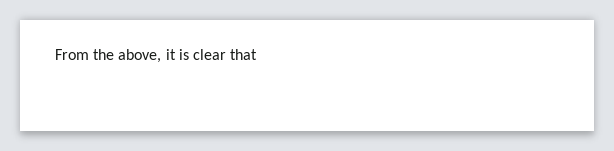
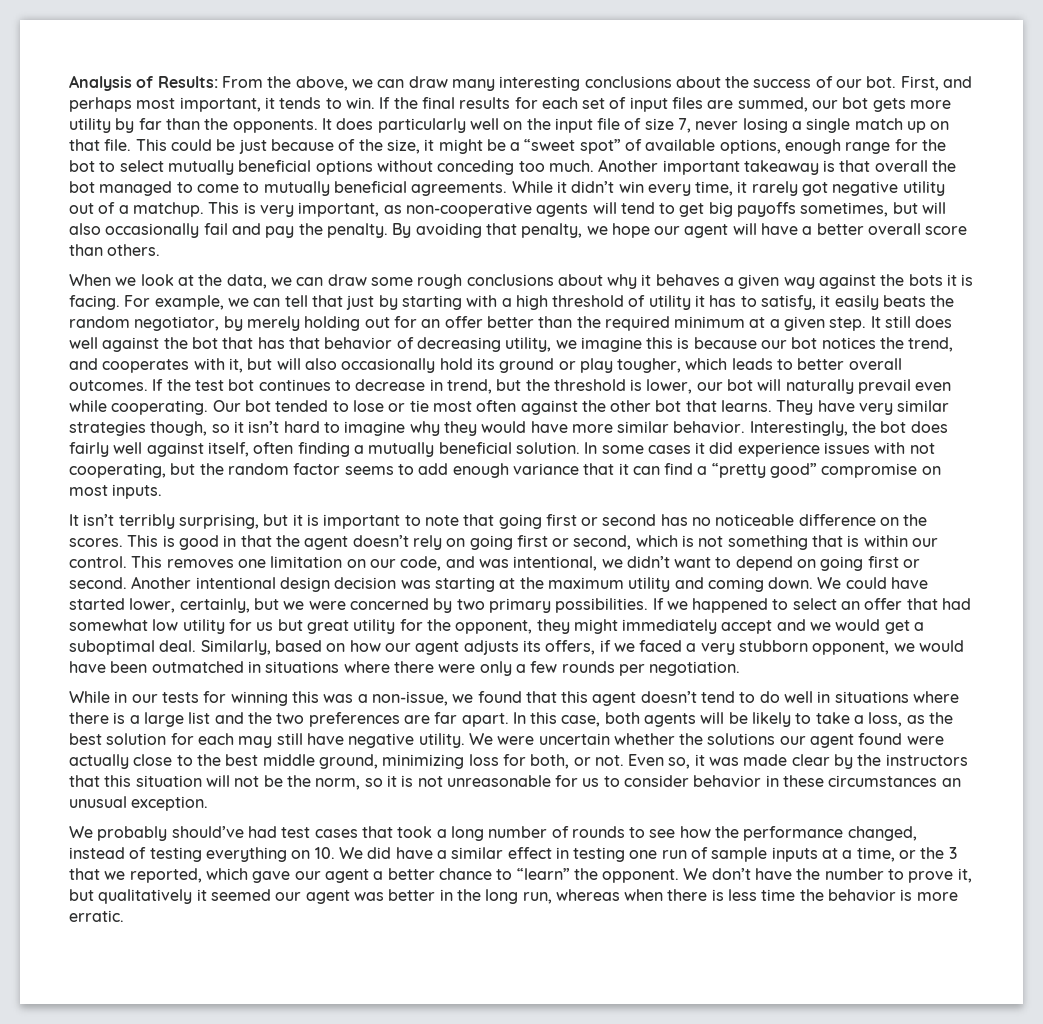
[55,49,258,63] From the above, it is clear that -> [69,75,973,91] [69,97,952,112] [69,118,950,133] [69,139,947,154] [69,159,957,175] [69,181,945,196] [69,202,947,217] [69,223,968,238] [69,244,161,256] [69,274,974,289] [69,295,955,310] [69,316,953,331] [69,337,954,352] [69,358,902,373] [69,379,952,394] [69,400,950,415] [69,421,948,436] [69,442,935,457] [69,463,941,478] [69,484,163,499] [69,514,928,529] [69,535,939,550] [69,556,921,571] [69,576,929,592] [69,598,972,613] [69,619,925,634] [69,640,965,655] [69,661,741,676] [69,691,960,706] [69,712,954,727] [69,733,944,748] [69,754,968,769] [69,775,961,790] [69,796,209,811] [69,826,917,841] [69,847,957,862] [69,868,972,883] [69,889,958,904] [69,910,124,922] Analysis of Results: From the above, we can draw many interesting conclusions about the success of our bot. First, and perhaps most important, it tends to win. If the final results for each set of input files are summed, our bot gets more utility by far than the opponents. It does particularly well on the input file of size 7, never losing a single match up on that file. This could be just because of the size, it might be a “sweet spot” of available options, enough range for the bot to select mutually beneficial options without conceding too much. Another important takeaway is that overall the bot managed to come to mutually beneficial agreements. While it didn’t win every time, it rarely got negative utility out of a matchup. This is very important, as non-cooperative agents will tend to get big payoffs sometimes, but will also occasionally fail and pay the penalty. By avoiding that penalty, we hope our agent will have a better overall score than others. // When we look at the data, we can draw some rough conclusions about why it behaves a given way against the bots it is facing. For example, we can tell that just by starting with a high threshold of utility it has to satisfy, it easily beats the random negotiator, by merely holding out for an offer better than the required minimum at a given step. It still does well against the bot that has that behavior of decreasing utility, we imagine this is because our bot notices the trend, and cooperates with it, but will also occasionally hold its ground or play tougher, which leads to better overall outcomes. If the test bot continues to decrease in trend, but the threshold is lower, our bot will naturally prevail even while cooperating. Our bot tended to lose or tie most often against the other bot that learns. They have very similar strategies though, so it isn’t hard to imagine why they would have more similar behavior. Interestingly, the bot does fairly well against itself, often finding a mutually beneficial solution. In some cases it did experience issues with not cooperating, but the random factor seems to add enough variance that it can find a “pretty good” compromise on most inputs. // It isn’t terribly surprising, but it is important to note that going first or second has no noticeable difference on the scores. This is good in that the agent doesn’t rely on going first or second, which is not something that is within our control. This removes one limitation on our code, and was intentional, we didn’t want to depend on going first or second. Another intentional design decision was starting at the maximum utility and coming down. We could have started lower, certainly, but we were concerned by two primary possibilities. If we happened to select an offer that had somewhat low utility for us but great utility for the opponent, they might immediately accept and we would get a suboptimal deal. Similarly, based on how our agent adjusts its offers, if we faced a very stubborn opponent, we would have been outmatched in situations where there were only a few rounds per negotiation. // While in our tests for winning this was a non-issue, we found that this agent doesn’t tend to do well in situations where there is a large list and the two preferences are far apart. In this case, both agents will be likely to take a loss, as the best solution for each may still have negative utility. We were uncertain whether the solutions our agent found were actually close to the best middle ground, minimizing loss for both, or not. Even so, it was made clear by the instructors that this situation will not be the norm, so it is not unreasonable for us to consider behavior in these circumstances an unusual exception. // We probably should’ve had test cases that took a long number of rounds to see how the performance changed, instead of testing everything on 10. We did have a similar effect in testing one run of sample inputs at a time, or the 3 that we reported, which gave our agent a better chance to “learn” the opponent. We don’t have the number to prove it, but qualitatively it seemed our agent was better in the long run, whereas when there is less time the behavior is more erratic.

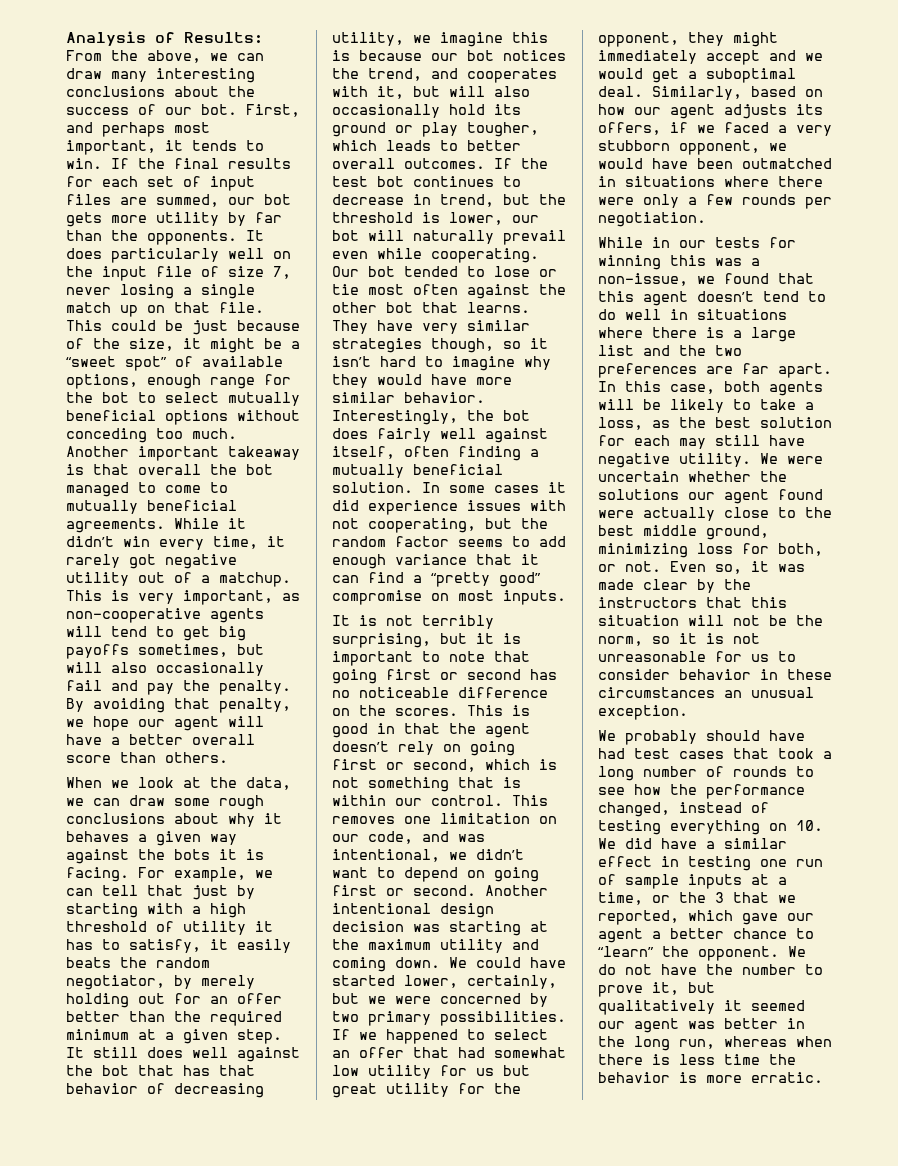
[83,514,115,526] isn’t -> [359,615,413,626] is not
[171,826,244,838] should’ve -> [706,730,805,741] should have
[711,868,751,880] don’t -> [598,964,652,975] do not

